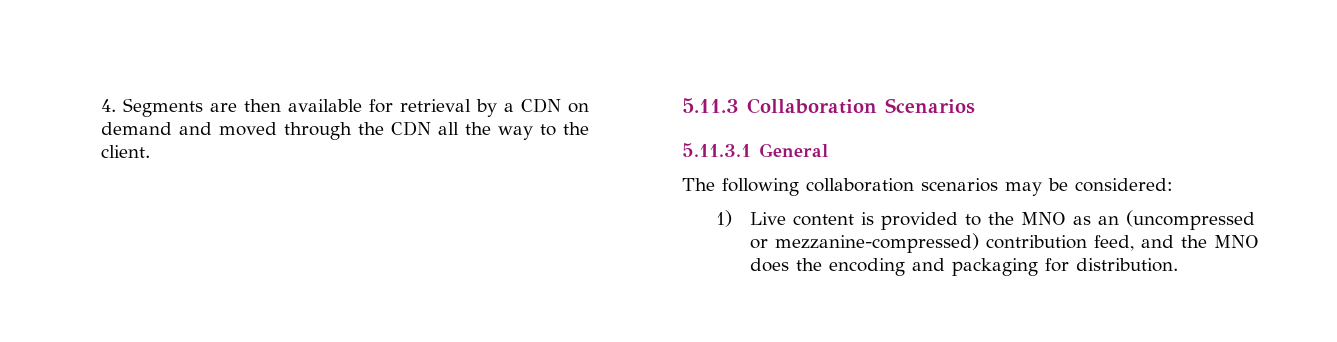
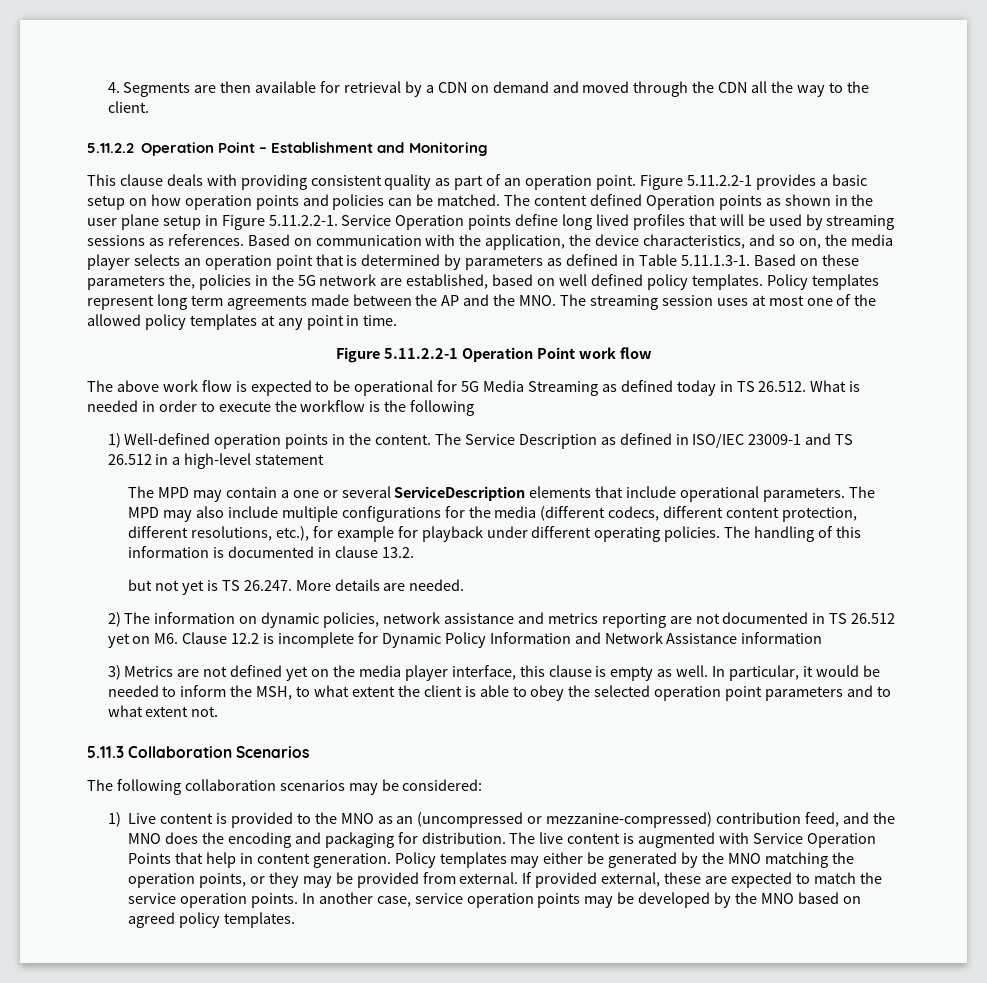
(151, 151) none -> [87,142,488,156] [87,174,867,190] [87,194,874,210] [87,214,895,230] [87,234,893,250] [87,254,859,270] [87,274,879,290] [87,294,877,310] [87,314,398,330] [336,347,652,363] [87,380,861,396] [87,400,475,416] [107,433,854,449] [107,453,325,469] [128,486,875,502] [128,506,858,522] [128,526,861,542] [128,546,414,558] [128,579,465,595] [107,612,896,628] [107,632,823,648] [107,665,880,681] [107,685,891,701] [107,705,219,717] // 5.11.2.2 Operation Point – Establishment and Monitoring // This clause deals with providing consistent quality as part of an operation point. Figure 5.11.2.2-1 provides a basic setup on how operation points and policies can be matched. The content defined Operation points as shown in the user plane setup in Figure 5.11.2.2-1. Service Operation points define long lived profiles that will be used by streaming sessions as references. Based on communication with the application, the device characteristics, and so on, the media player selects an operation point that is determined by parameters as defined in Table 5.11.1.3-1. Based on these parameters the, policies in the 5G network are established, based on well defined policy templates. Policy templates represent long term agreements made between the AP and the MNO. The streaming session uses at most one of the allowed policy templates at any point in time. // Figure 5.11.2.2-1 Operation Point work flow // The above work flow is expected to be operational for 5G Media Streaming as defined today in TS 26.512. What is needed in order to execute the workflow is the following // 1) Well-defined operation points in the content. The Service Description as defined in ISO/IEC 23009-1 and TS 26.512 in a high-level statement // The MPD may contain a one or several ServiceDescription elements that include operational parameters. The MPD may also include multiple configurations for the media (different codecs, different content protection, different resolutions, etc.), for example for playback under different operating policies. The handling of this information is documented in clause 13.2. // but not yet is TS 26.247. More details are needed. // 2) The information on dynamic policies, network assistance and metrics reporting are not documented in TS 26.512 yet on M6. Clause 12.2 is incomplete for Dynamic Policy Information and Network Assistance information // 3) Metrics are not defined yet on the media player interface, this clause is empty as well. In particular, it would be needed to inform the MSH, to what extent the client is able to obey the selected operation point parameters and to what extent not.
[682,143,828,157] // 5.11.3.1 General -> (310, 752) none
(1179, 265) none -> [509,832,876,848] [128,852,854,868] [128,872,882,888] [128,892,861,908] [128,912,295,928] The live content is augmented with Service Operation Points that help in content generation. Policy templates may either be generated by the MNO matching the operation points, or they may be provided from external. If provided external, these are expected to match the service operation points. In another case, service operation points may be developed by the MNO based on agreed policy templates.

